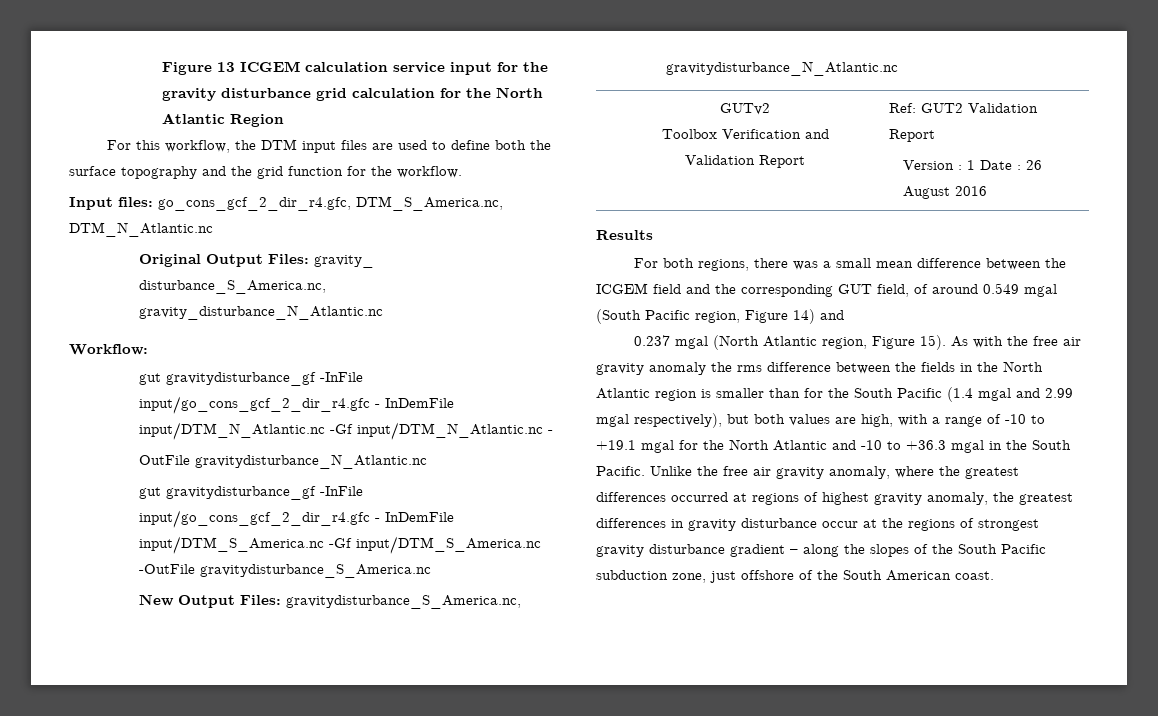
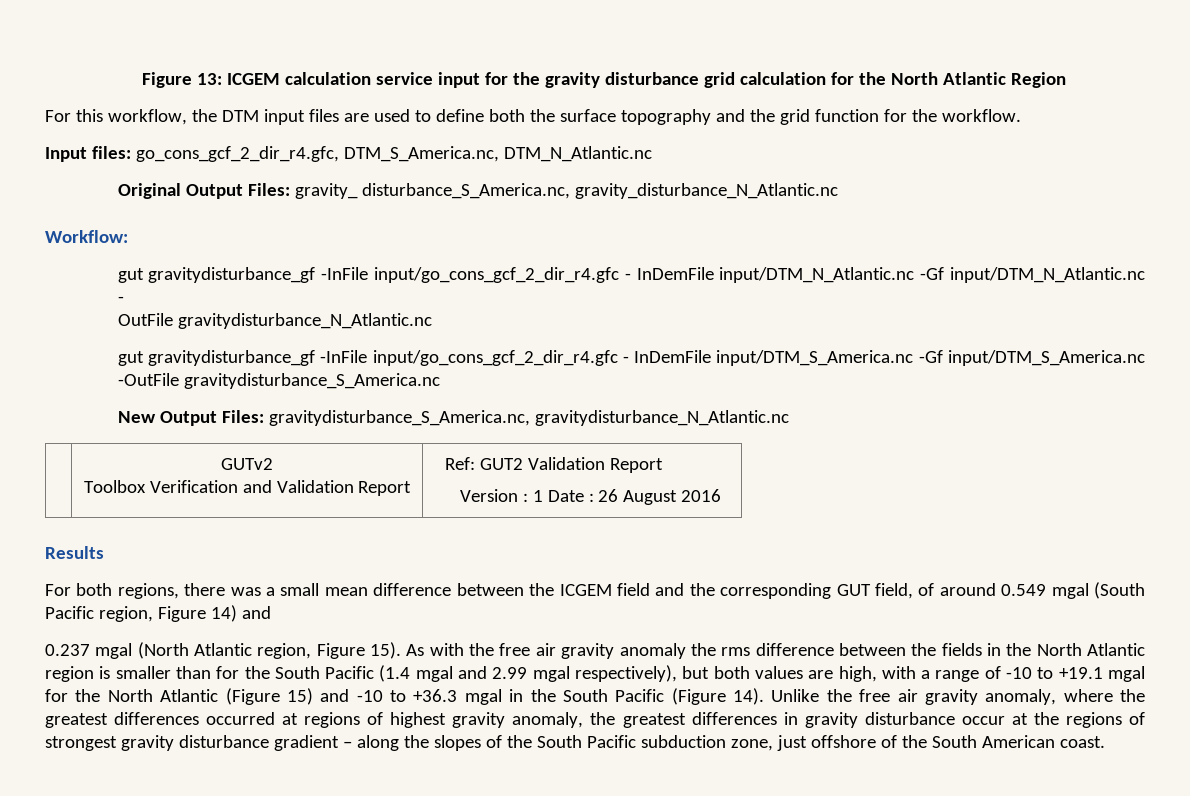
[162,62,236,75] Figure 13 -> [141,72,222,88] Figure 13:
(827, 445) none -> [225,688,313,705] (Figure 15)
[596,466,645,476] Pacific. -> [615,688,764,705] Pacific (Figure 14).

